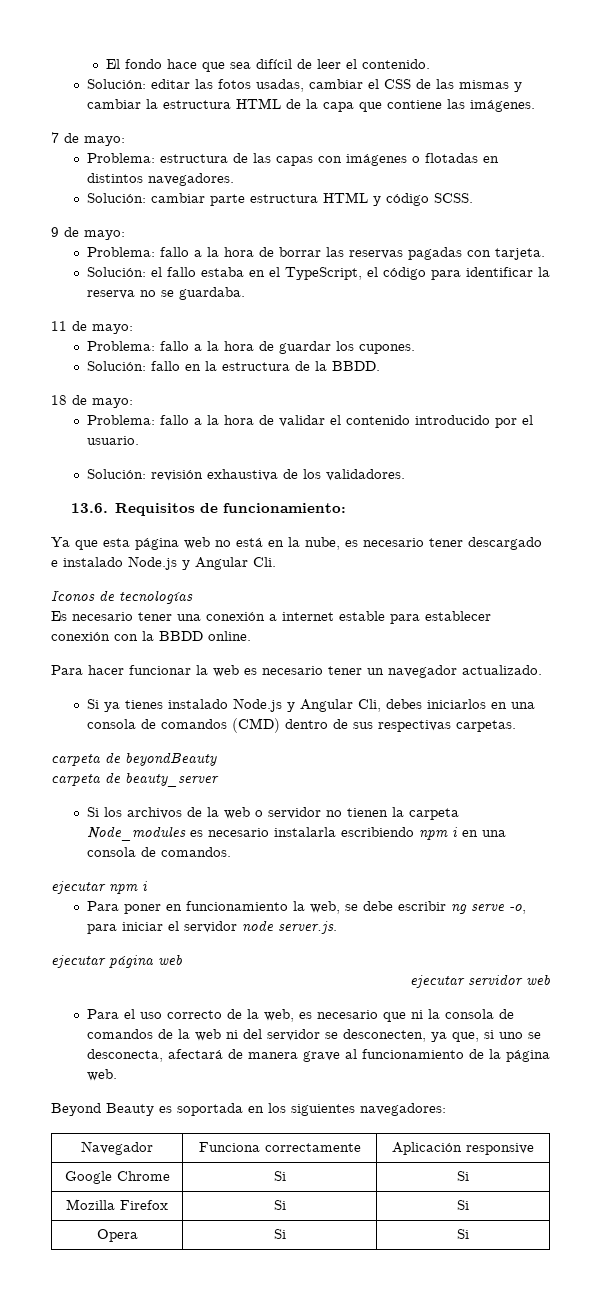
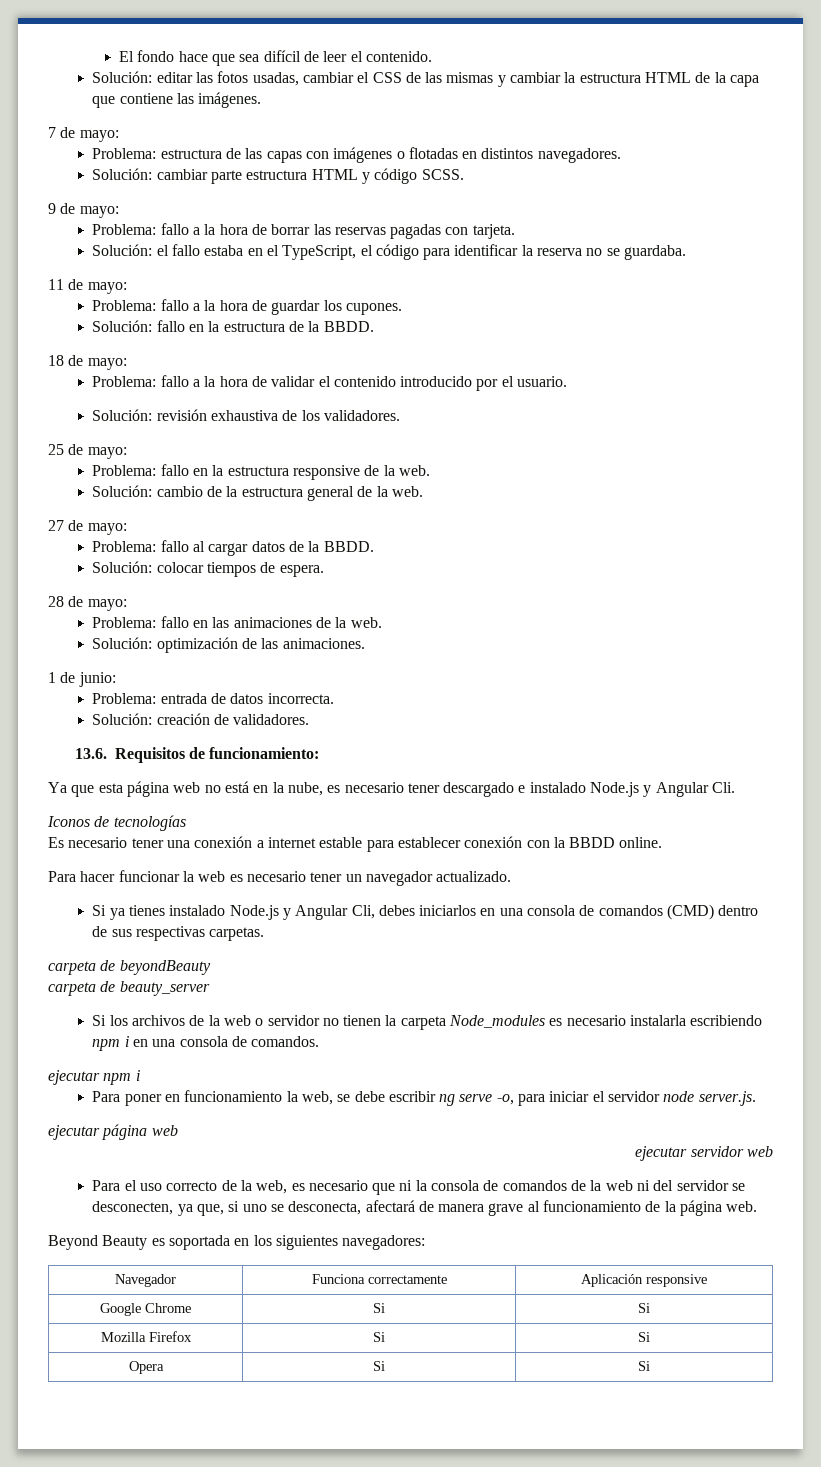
(405, 475) none -> [48,444,127,459] [92,464,430,480] [92,485,423,501] [48,520,127,535] [92,540,374,556] [92,561,324,577] [48,596,127,611] [92,616,382,628] [92,637,365,653] [48,672,116,687] [92,693,334,704] [92,713,310,725] // 25 de mayo: // Problema: fallo en la estructura responsive de la web. // Solución: cambio de la estructura general de la web. // 27 de mayo: // Problema: fallo al cargar datos de la BBDD. // Solución: colocar tiempos de espera. // 28 de mayo: // Problema: fallo en las animaciones de la web. // Solución: optimización de las animaciones. // 1 de junio: // Problema: entrada de datos incorrecta. // Solución: creación de validadores.

